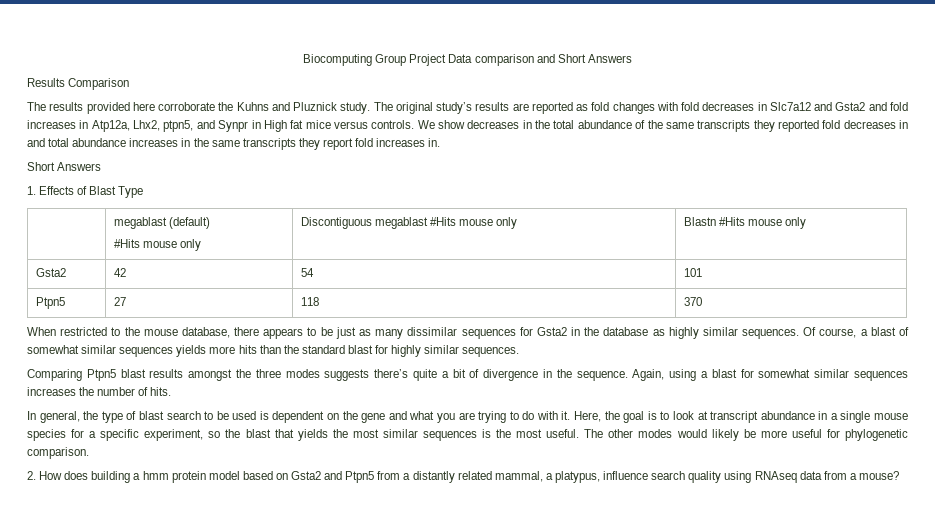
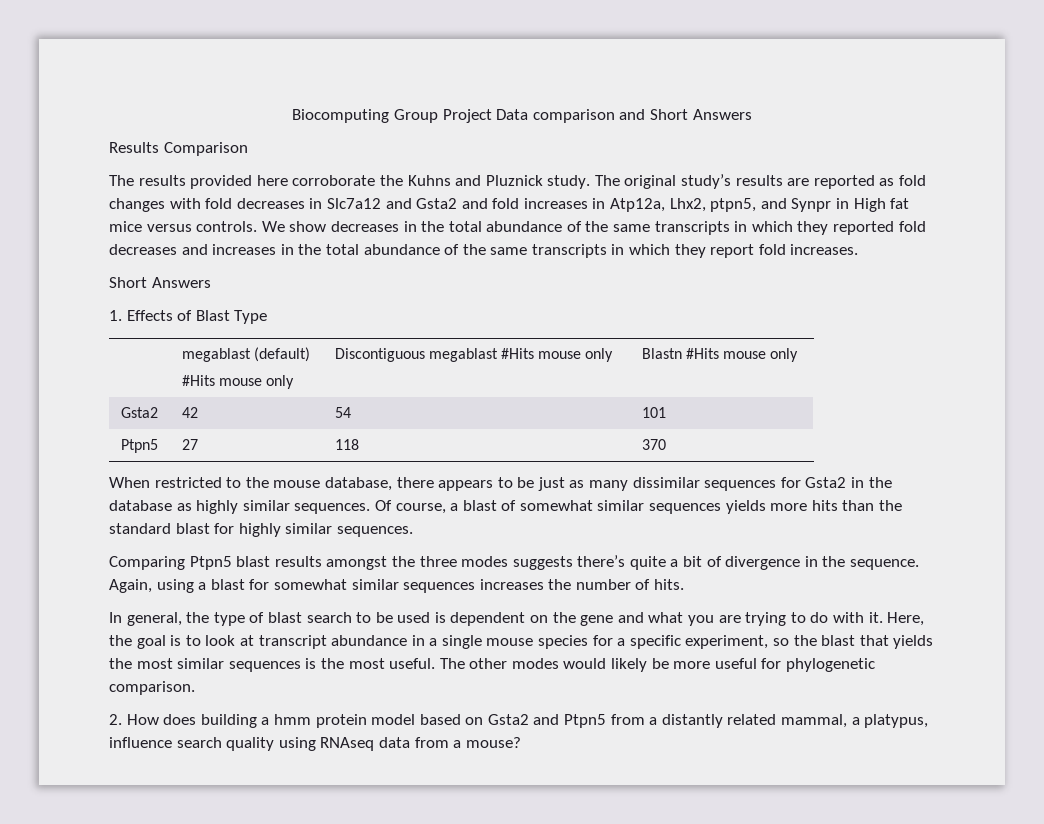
(751, 126) none -> [734,221,793,232] in which
[899,120,909,129] [27,138,296,150] in and total abundance increases in the same transcripts -> [181,244,671,258] and increases in the total abundance of the same transcripts in which
[376,138,441,147] increases in. -> [790,244,859,255] increases.

